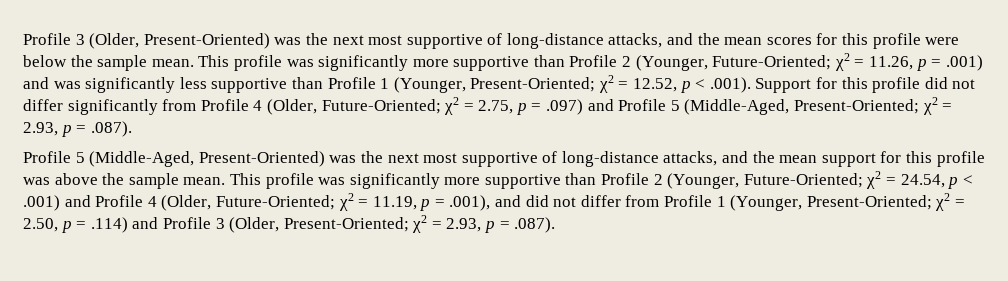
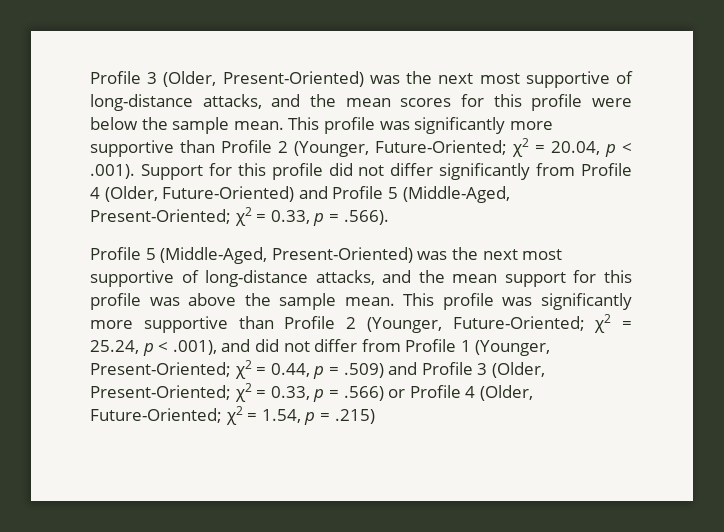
[869,55,983,71] [23,75,678,93] 11.26, p = .001) and was significantly less supportive than Profile 1 (Younger, Present-Oriented; χ2 = 12.52, -> [550,141,600,155] 20.04,
[321,97,584,115] Future-Oriented; χ2 = 2.75, p = .097) -> [162,186,295,202] Future-Oriented)
[23,121,132,137] 2.93, p = .087). -> [270,210,389,226] 0.33, p = .566).
[900,174,973,189] [23,193,445,211] 24.54, p < .001) and Profile 4 (Older, Future-Oriented; χ2 = 11.19, p = -> [90,340,169,356] 25.24, p <
[23,217,128,233] 2.50, p = .114) -> [270,363,384,379] 0.44, p = .509)
[446,217,556,233] 2.93, p = .087). -> [270,385,533,402] [90,406,375,425] 0.33, p = .566) or Profile 4 (Older, Future-Oriented; χ2 = 1.54, p = .215)

